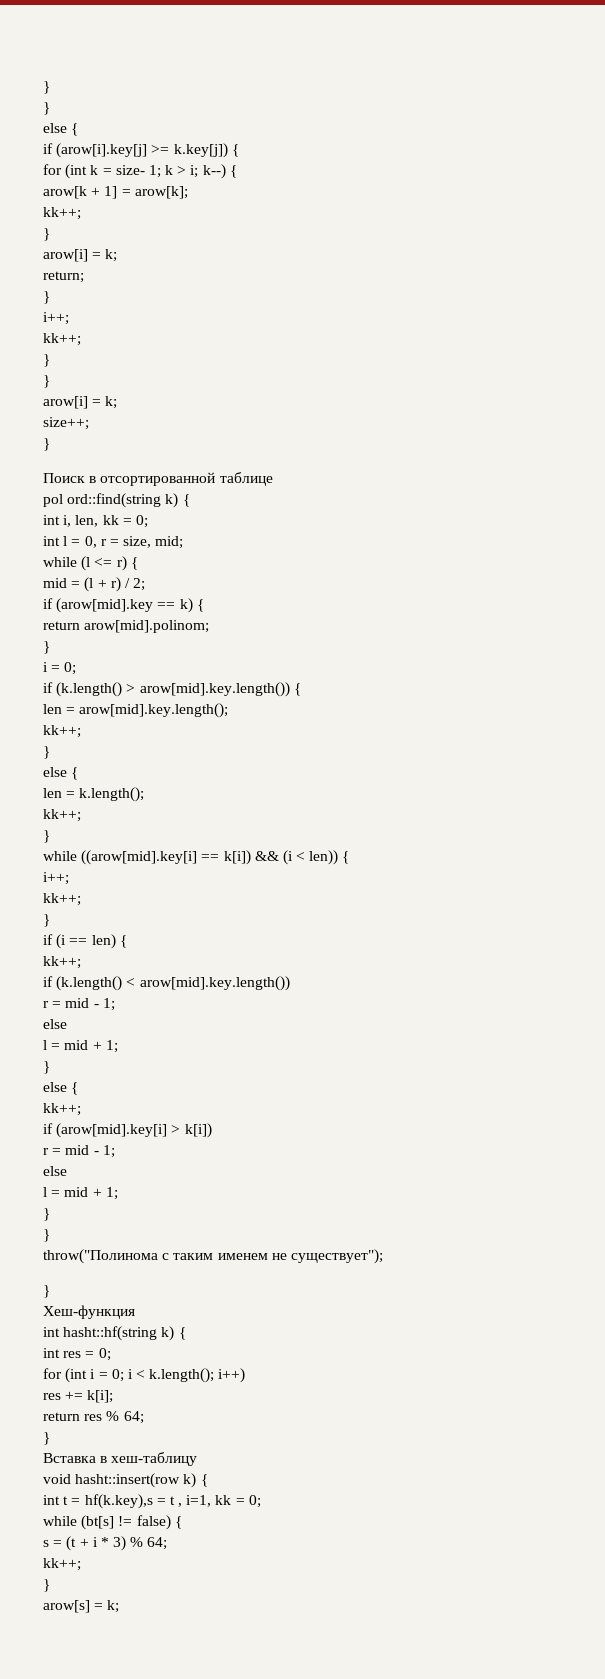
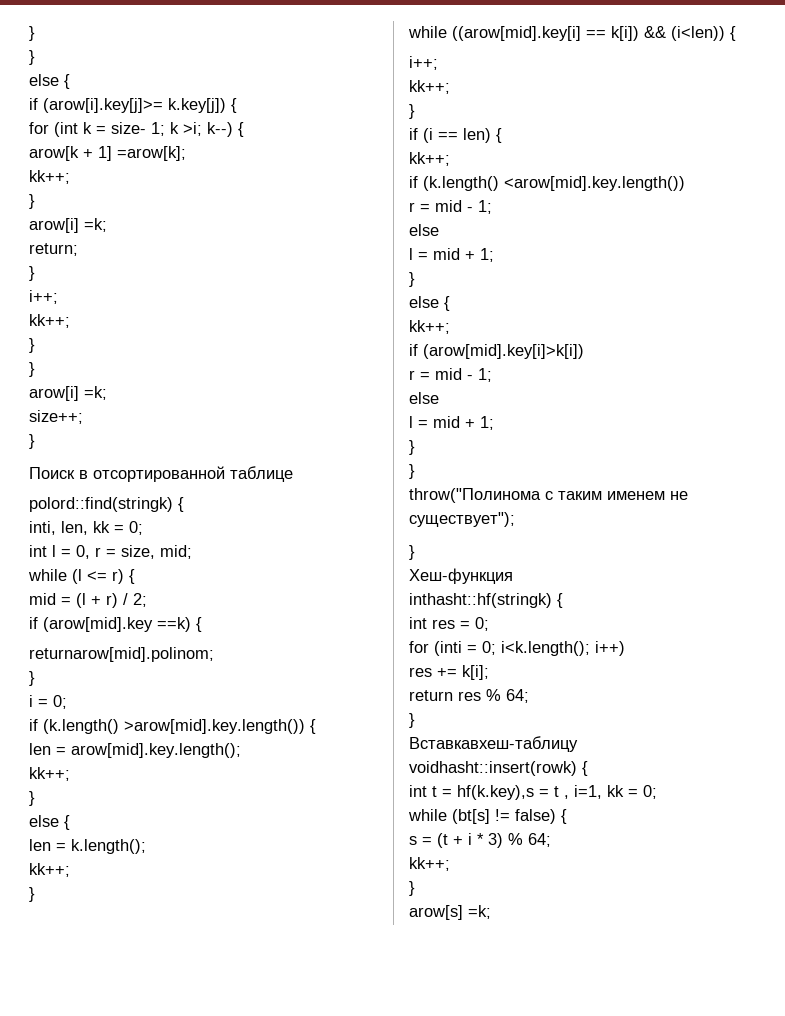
[56,143,170,158] (arow[i].key[j] >= -> [43,98,163,113] (arow[i].key[j]>=
[177,165,199,178] > i; -> [183,122,202,136] >i;
[121,186,188,199] = arow[k]; -> [117,146,186,161] =arow[k];
[92,249,118,262] = k; -> [84,218,107,232] =k;
[92,396,118,409] = k; -> [84,386,107,400] =k;
[43,493,190,508] [43,515,72,527] pol ord::find(string k) { // int i, -> [29,497,184,512] [29,521,56,535] polord::find(stringk) { // inti,
[157,598,204,613] [43,620,210,633] == k) { // return arow[mid].polinom; -> [157,617,202,632] [29,647,214,662] ==k) { // returnarow[mid].polinom;
[126,682,290,697] > arow[mid].key.length()) -> [124,719,305,734] >arow[mid].key.length())
[282,850,339,865] (i < len)) -> [671,26,725,41] (i<len))
[126,976,290,991] < arow[mid].key.length()) -> [504,176,685,191] <arow[mid].key.length())
[56,1123,212,1138] (arow[mid].key[i] > k[i]) -> [423,344,584,359] (arow[mid].key[i]>k[i])
[43,1326,175,1341] int hasht::hf(string k) -> [409,593,552,608] inthasht::hf(stringk)
[65,1368,215,1383] (int i = 0; i < k.length(); -> [434,641,590,656] (inti = 0; i<k.length();
[43,1452,198,1466] [43,1473,197,1488] Вставка в хеш-таблицу // void hasht::insert(row k) -> [409,736,578,752] [409,761,577,776] Вставкавхеш-таблицу // voidhasht::insert(rowk)
[94,1600,120,1613] = k; -> [468,905,491,919] =k;

